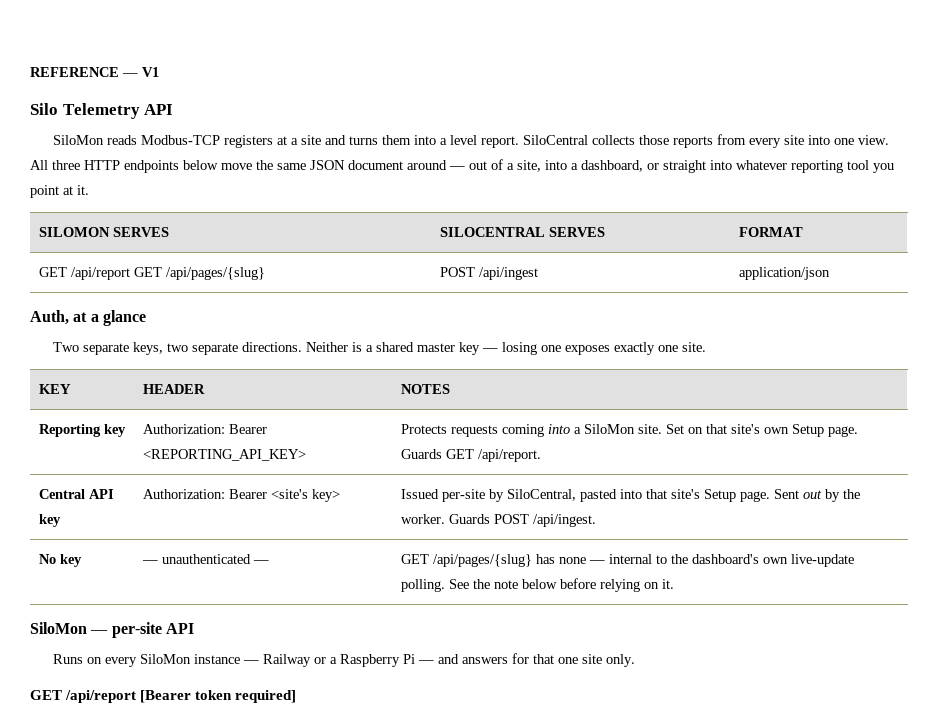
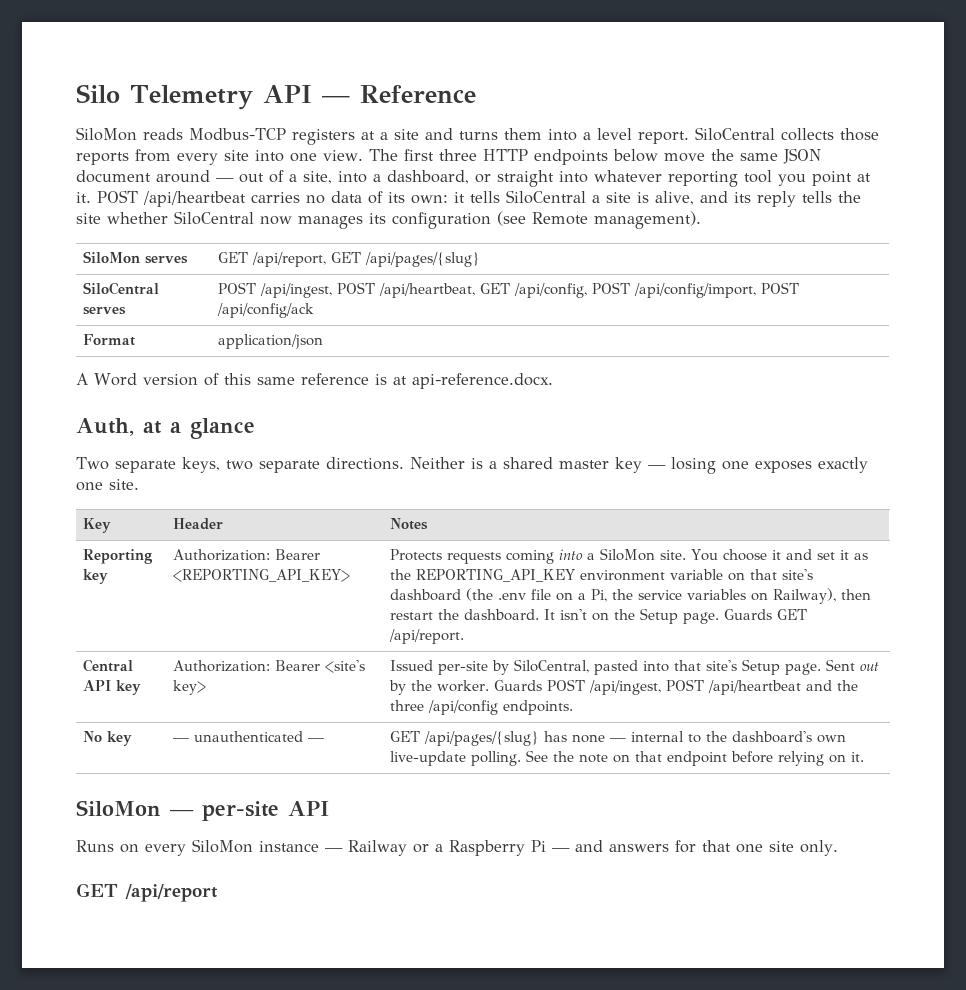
[30,67,159,77] REFERENCE — V1 // -> (76, 93) none
(174, 109) none -> [321,85,476,103] — Reference
[30,160,48,170] All -> [368,149,434,161] The first
[38,227,169,237] [439,227,605,237] [738,227,803,237] [38,267,265,280] [439,267,538,280] [738,267,830,280] // SILOMON SERVES | SILOCENTRAL SERVES | FORMAT // GET /api/report GET /api/pages/{slug} | POST /api/ingest | application/json -> [97,190,861,207] [76,211,701,229] [82,251,188,264] [217,252,480,267] [82,282,159,295] [82,307,126,315] [217,282,799,298] [216,303,314,318] [82,334,135,346] [217,334,323,349] [76,373,553,389] POST /api/heartbeat carries no data of its own: it tells SiloCentral a site is alive, and its reply tells the site whether SiloCentral now manages its configuration (see Remote management). // SiloMon serves | GET /api/report, GET /api/pages/{slug} // SiloCentral serves | POST /api/ingest, POST /api/heartbeat, GET /api/config, POST /api/config/import, POST /api/config/ack // Format | application/json // A Word version of this same reference is at api-reference.docx.
[38,384,71,394] [142,384,205,394] [400,384,450,394] KEY | HEADER | NOTES -> [82,518,111,533] [172,518,223,530] [389,518,428,530] Key | Header | Notes
[665,424,789,434] Set on that site's own -> [690,549,868,561] [389,569,813,582] [389,588,871,604] [389,609,635,621] You choose it and set it as the REPORTING_API_KEY environment variable on that site's dashboard (the .env file on a Pi, the service variables on Railway), then restart the dashboard. It isn't on the
[532,514,596,527] /api/ingest. -> [588,679,858,695] [389,700,573,715] /api/ingest, POST /api/heartbeat and the three /api/config endpoints.
[521,579,557,589] below -> [612,751,727,766] on that endpoint
[140,690,297,703] [Bearer token required] -> (218, 893) none

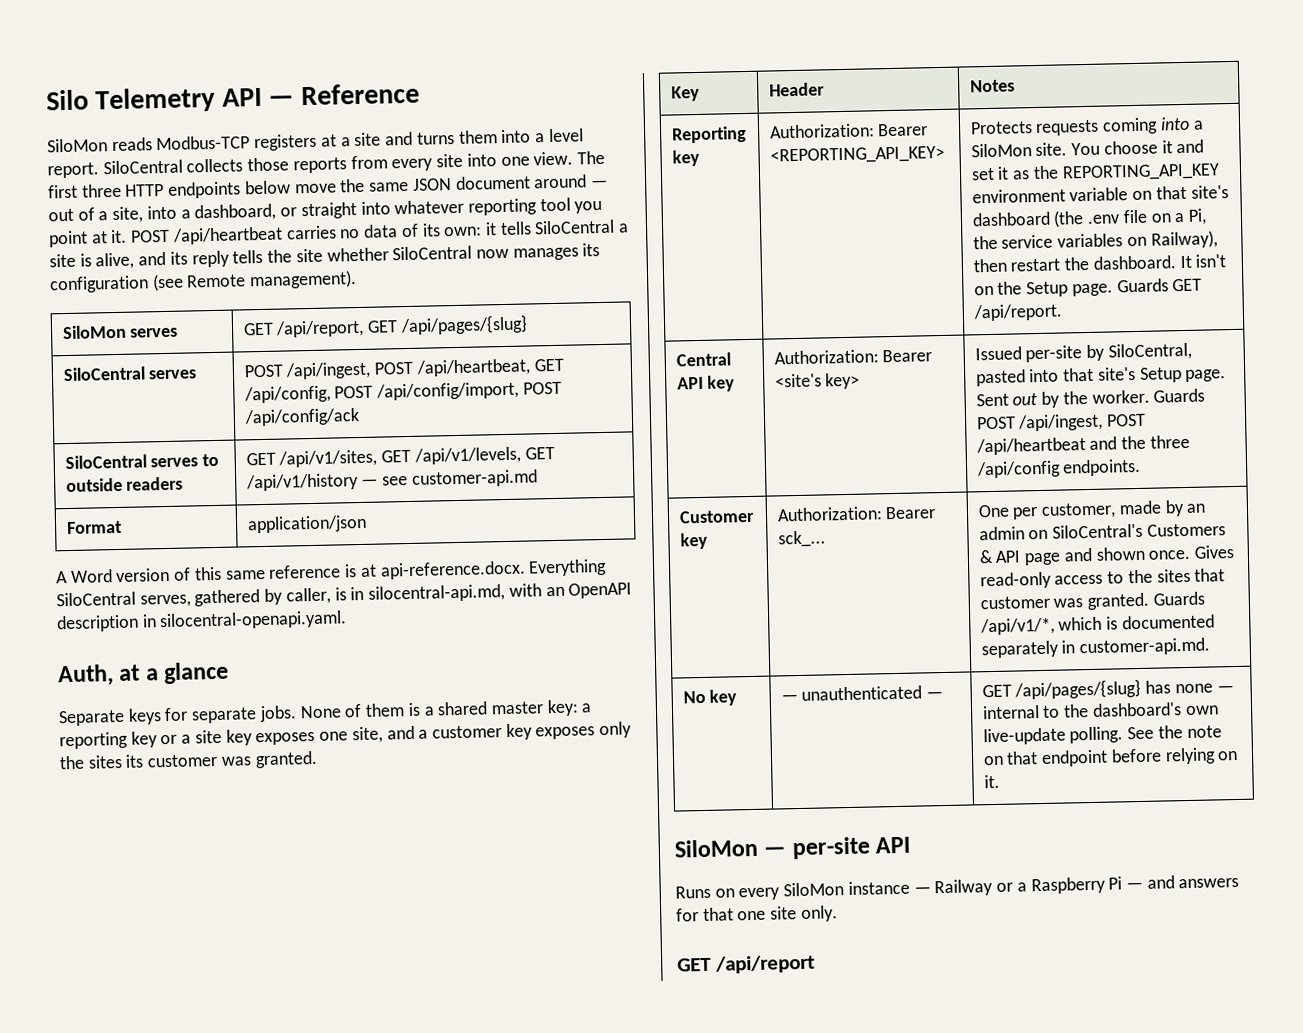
(314, 310) none -> [64,453,220,470] [65,476,184,493] [245,446,555,468] [245,469,538,492] // SiloCentral serves to outside readers | GET /api/v1/sites, GET /api/v1/levels, GET /api/v1/history — see customer-api.md
[76,418,255,439] [76,457,868,474] [76,479,139,491] // Auth, at a glance // Two separate keys, two separate directions. Neither is a shared master key — losing one exposes exactly one site. -> [528,558,608,577] [56,582,633,608] [56,610,348,633] [57,661,230,687] [58,699,593,727] [59,721,633,750] [59,750,318,770] Everything SiloCentral serves, gathered by caller, is in silocentral-api.md, with an OpenAPI description in silocentral-openapi.yaml. // Auth, at a glance // Separate keys for separate jobs. None of them is a shared master key: a reporting key or a site key exposes one site, and a customer key exposes only the sites its customer was granted.
(573, 707) none -> [678,509,755,524] [679,532,708,550] [776,506,937,522] [777,530,826,548] [977,500,1207,520] [978,523,1226,541] [978,544,1235,566] [979,568,1226,590] [979,591,1205,611] [979,614,1215,636] [980,637,1211,659] // Customer key | Authorization: Bearer sck_... | One per customer, made by an admin on SiloCentral's Customers & API page and shown once. Gives read-only access to the sites that customer was granted. Guards /api/v1/*, which is documented separately in customer-api.md.

